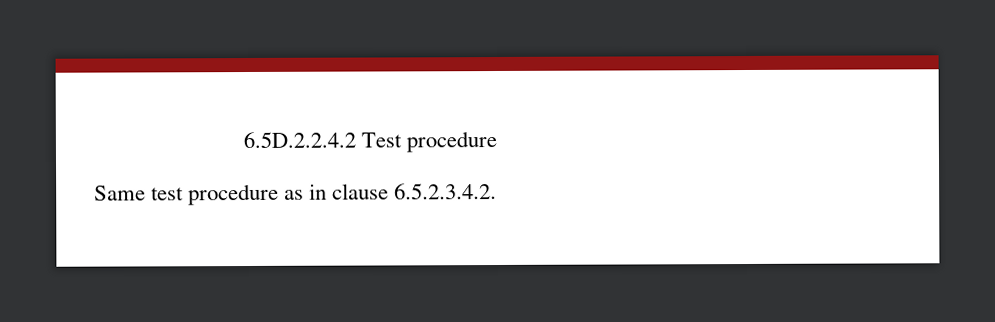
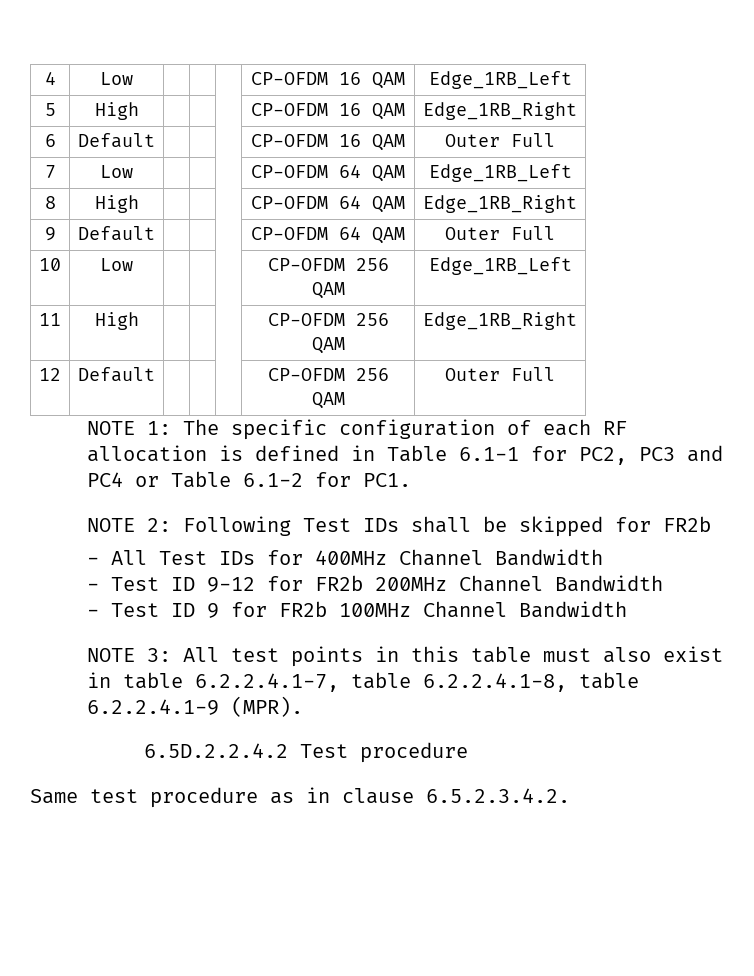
(243, 140) none -> [44,72,56,85] [100,72,133,85] [250,72,405,89] [428,71,572,89] [44,103,56,116] [94,102,139,120] [250,103,405,120] [423,102,577,120] [44,134,56,147] [78,133,155,148] [250,134,405,151] [445,133,555,147] [44,165,56,178] [100,165,133,178] [250,165,405,182] [428,164,572,182] [44,196,56,209] [94,195,139,213] [250,196,405,213] [423,195,577,213] [44,227,56,241] [78,226,155,241] [250,227,405,244] [445,226,555,240] [39,258,61,271] [100,258,133,271] [267,258,389,271] [311,282,345,299] [428,257,572,275] [39,313,61,326] [94,312,139,330] [267,313,389,326] [311,337,345,354] [423,312,577,330] [39,368,61,381] [78,367,155,382] [267,368,389,381] [311,392,345,409] [445,367,555,381] [86,419,627,440] [86,445,723,465] [86,471,411,488] [86,516,711,537] [86,549,603,566] [86,575,663,592] [86,601,627,618] [86,646,723,667] [86,672,639,692] [86,696,303,717] 4 | Low | | | | CP-OFDM 16 QAM | Edge_1RB_Left // 5 | High | | | | CP-OFDM 16 QAM | Edge_1RB_Right // 6 | Default | | | | CP-OFDM 16 QAM | Outer Full // 7 | Low | | | | CP-OFDM 64 QAM | Edge_1RB_Left // 8 | High | | | | CP-OFDM 64 QAM | Edge_1RB_Right // 9 | Default | | | | CP-OFDM 64 QAM | Outer Full // 10 | Low | | | | CP-OFDM 256 QAM | Edge_1RB_Left // 11 | High | | | | CP-OFDM 256 QAM | Edge_1RB_Right // 12 | Default | | | | CP-OFDM 256 QAM | Outer Full // NOTE 1: The specific configuration of each RF allocation is defined in Table 6.1-1 for PC2, PC3 and PC4 or Table 6.1-2 for PC1. // NOTE 2: Following Test IDs shall be skipped for FR2b // - All Test IDs for 400MHz Channel Bandwidth // - Test ID 9-12 for FR2b 200MHz Channel Bandwidth // - Test ID 9 for FR2b 100MHz Channel Bandwidth // NOTE 3: All test points in this table must also exist in table 6.2.2.4.1-7, table 6.2.2.4.1-8, table 6.2.2.4.1-9 (MPR). //

